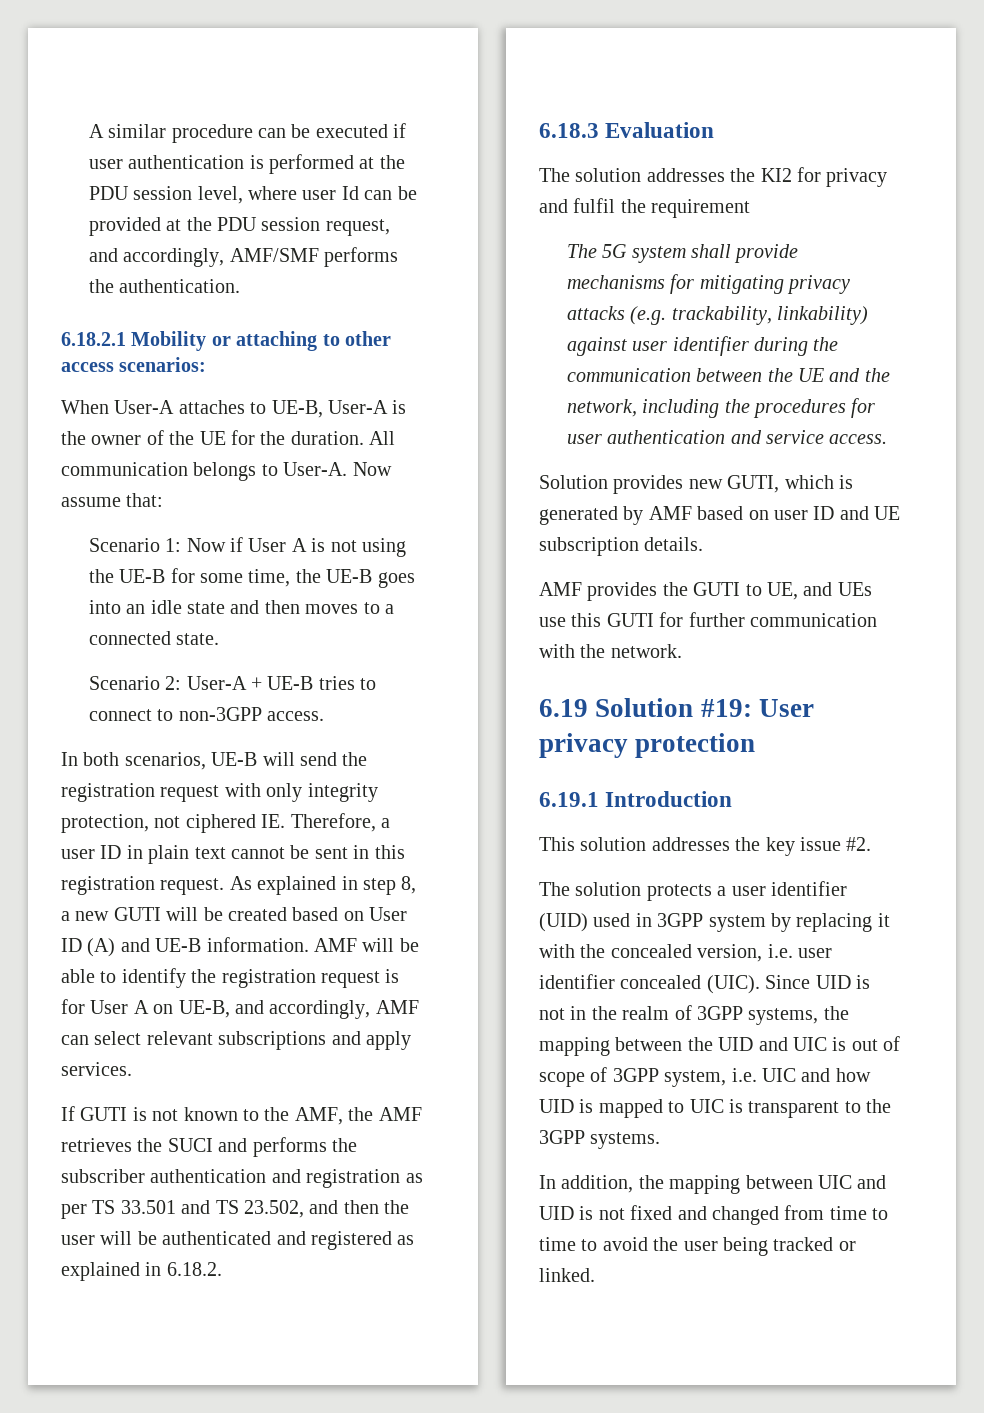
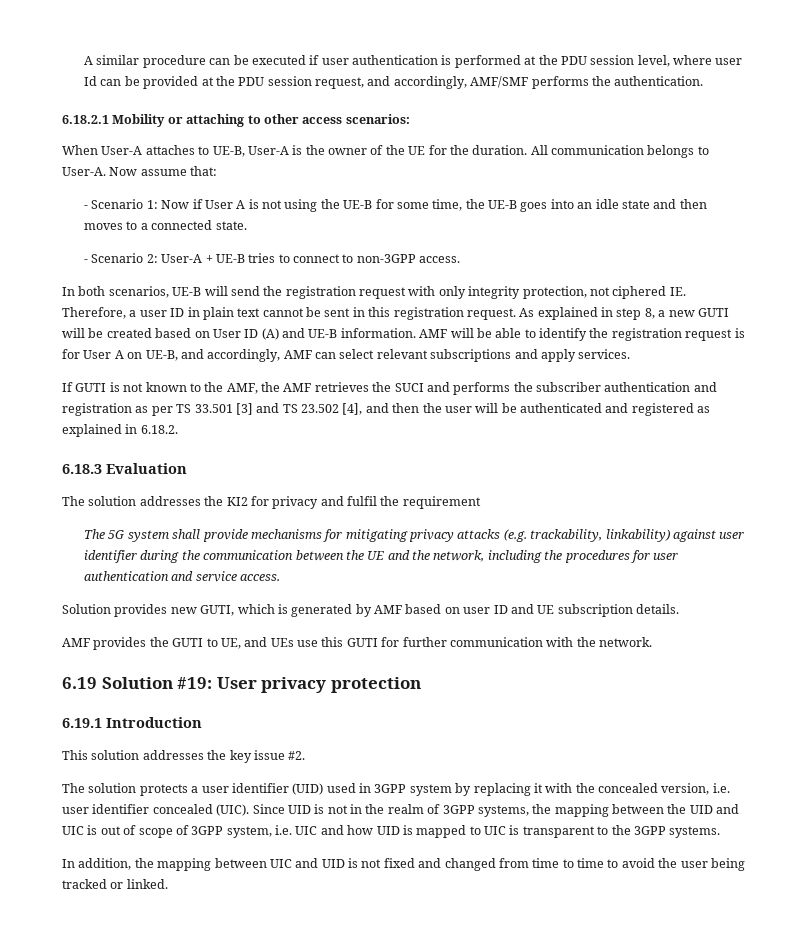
(164, 500) none -> [84,205,89,209] -
(220, 639) none -> [84,259,89,263] -
(176, 1207) none -> [235,403,253,415] [3]
[244,1200,304,1218] 23.502, -> [301,403,363,415] 23.502 [4],

